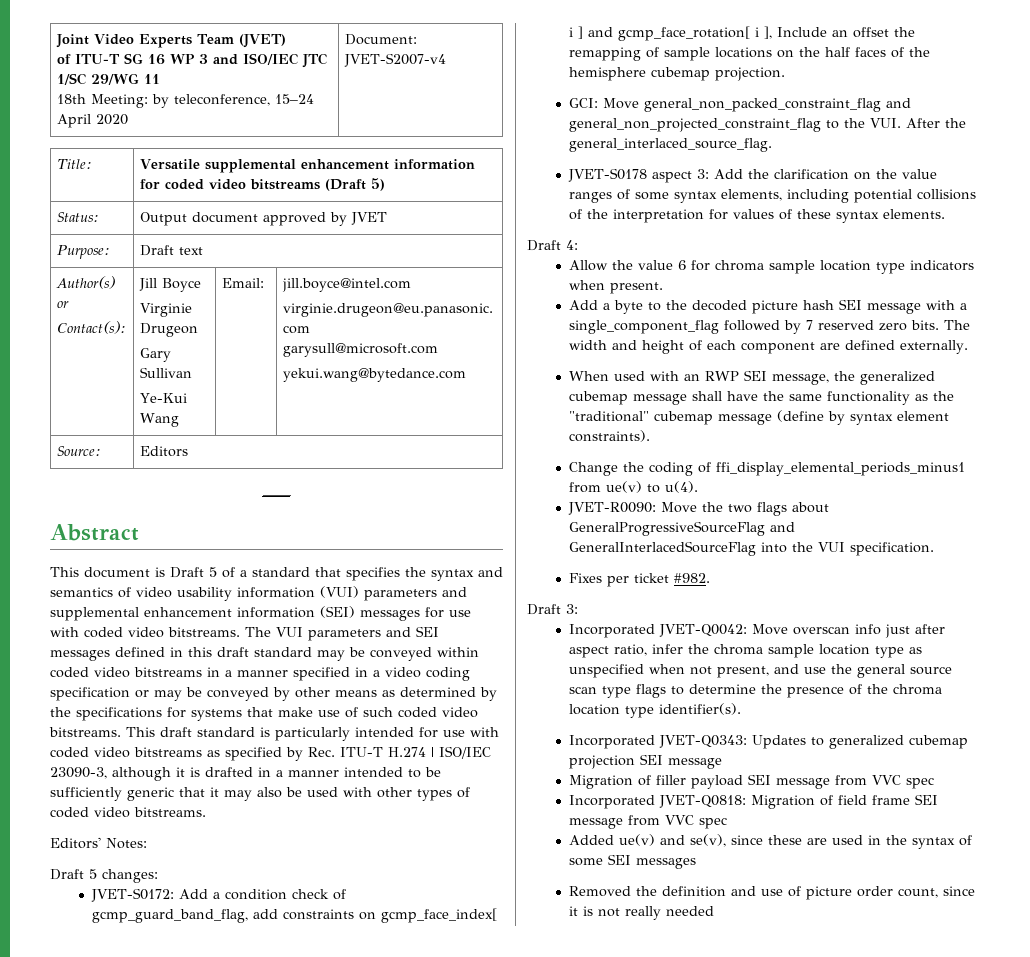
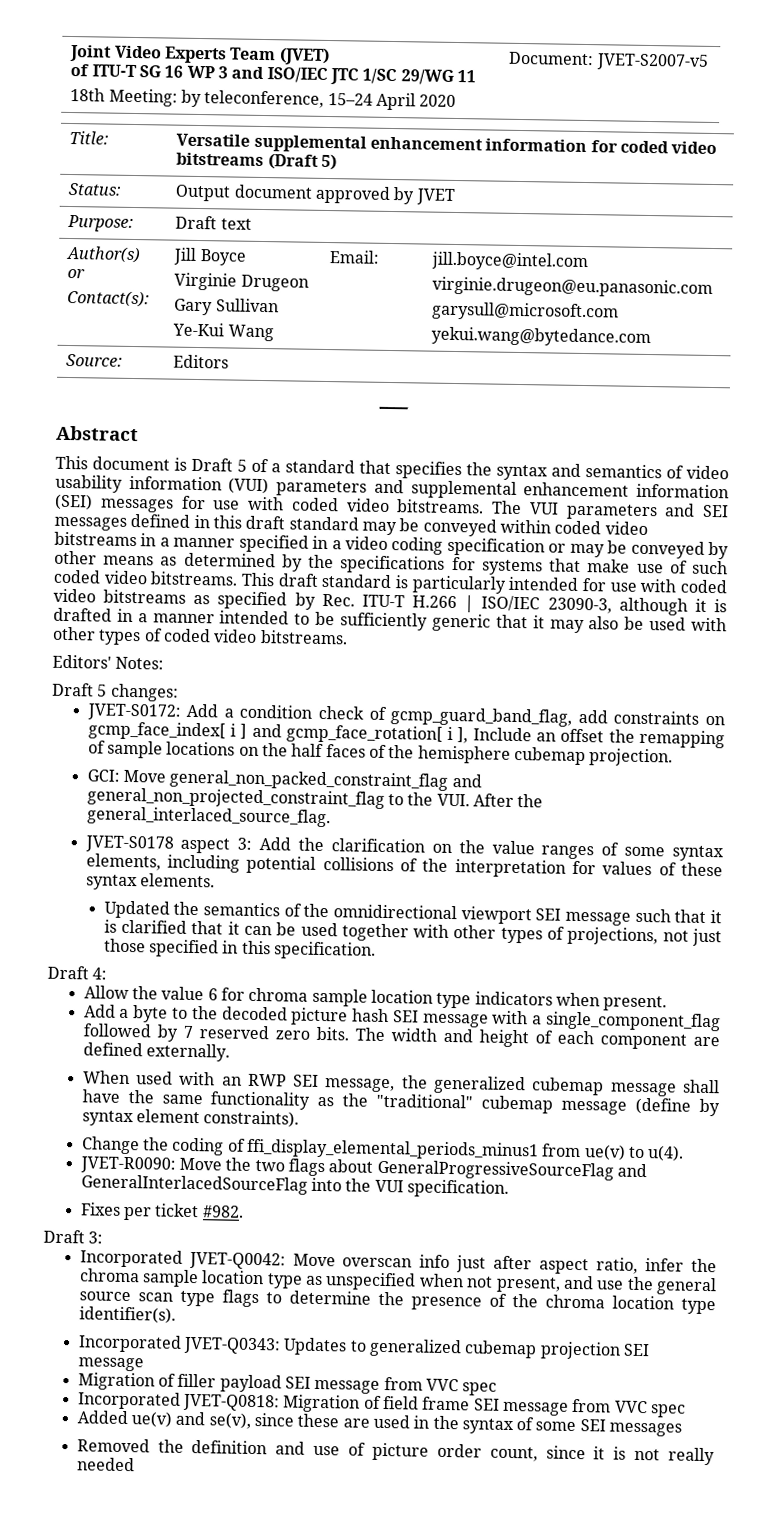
[343,53,446,67] JVET-S2007-v4 -> [595,53,709,71] JVET-S2007-v5
[388,747,426,757] H.274 -> [412,595,458,609] H.266
(946, 214) none -> [103,900,722,926] [103,919,723,947] [103,938,376,960] // Updated the semantics of the omnidirectional viewport SEI message such that it is clarified that it can be used together with other types of projections, not just those specified in this specification.

